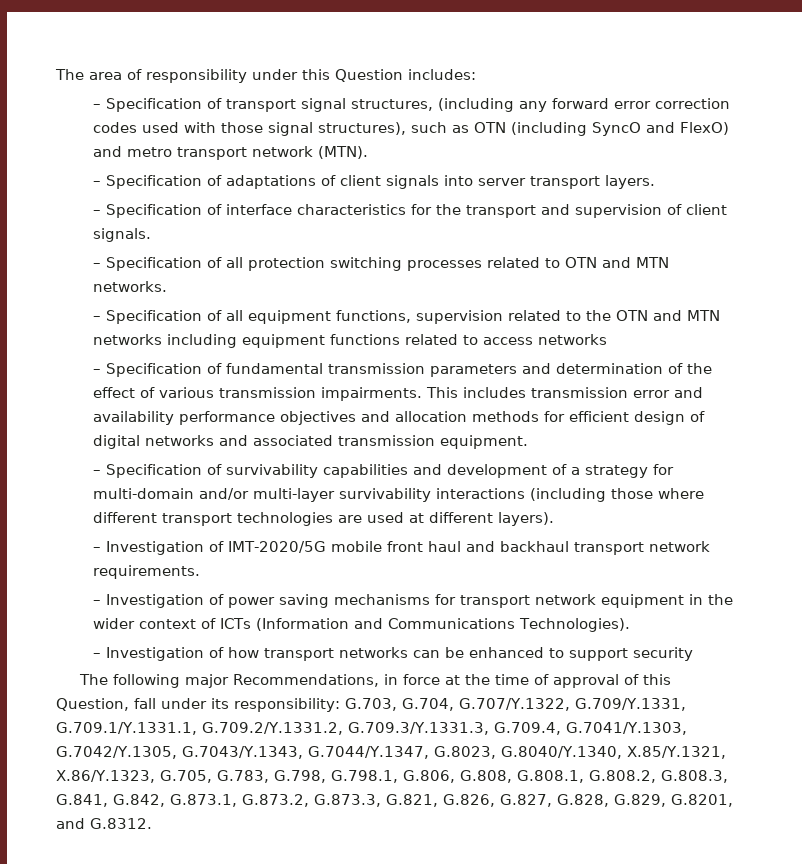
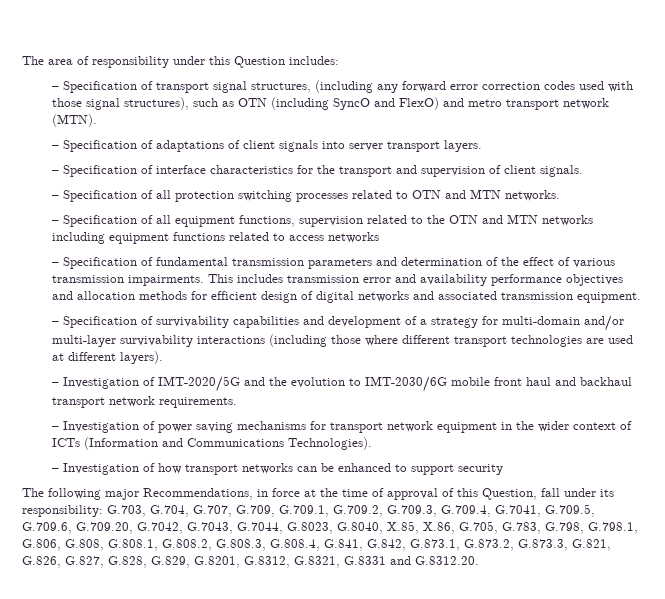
(326, 547) none -> [244,376,448,392] and the evolution to IMT-2030/6G
[458,698,686,711] [56,722,687,735] [56,746,726,759] [56,770,155,783] G.707/Y.1322, G.709/Y.1331, G.709.1/Y.1331.1, G.709.2/Y.1331.2, G.709.3/Y.1331.3, G.709.4, G.7041/Y.1303, G.7042/Y.1305, G.7043/Y.1343, G.7044/Y.1347, G.8023, G.8040/Y.1340, X.85/Y.1321, X.86/Y.1323, -> [193,504,595,517] [22,521,455,534] G.707, G.709, G.709.1, G.709.2, G.709.3, G.709.4, G.7041, G.709.5, G.709.6, G.709.20, G.7042, G.7043, G.7044, G.8023, G.8040, X.85, X.86,
(728, 776) none -> [270,539,320,551] G.808.4,
[56,818,152,829] and G.8312. -> [244,556,479,568] G.8312, G.8321, G.8331 and G.8312.20.

